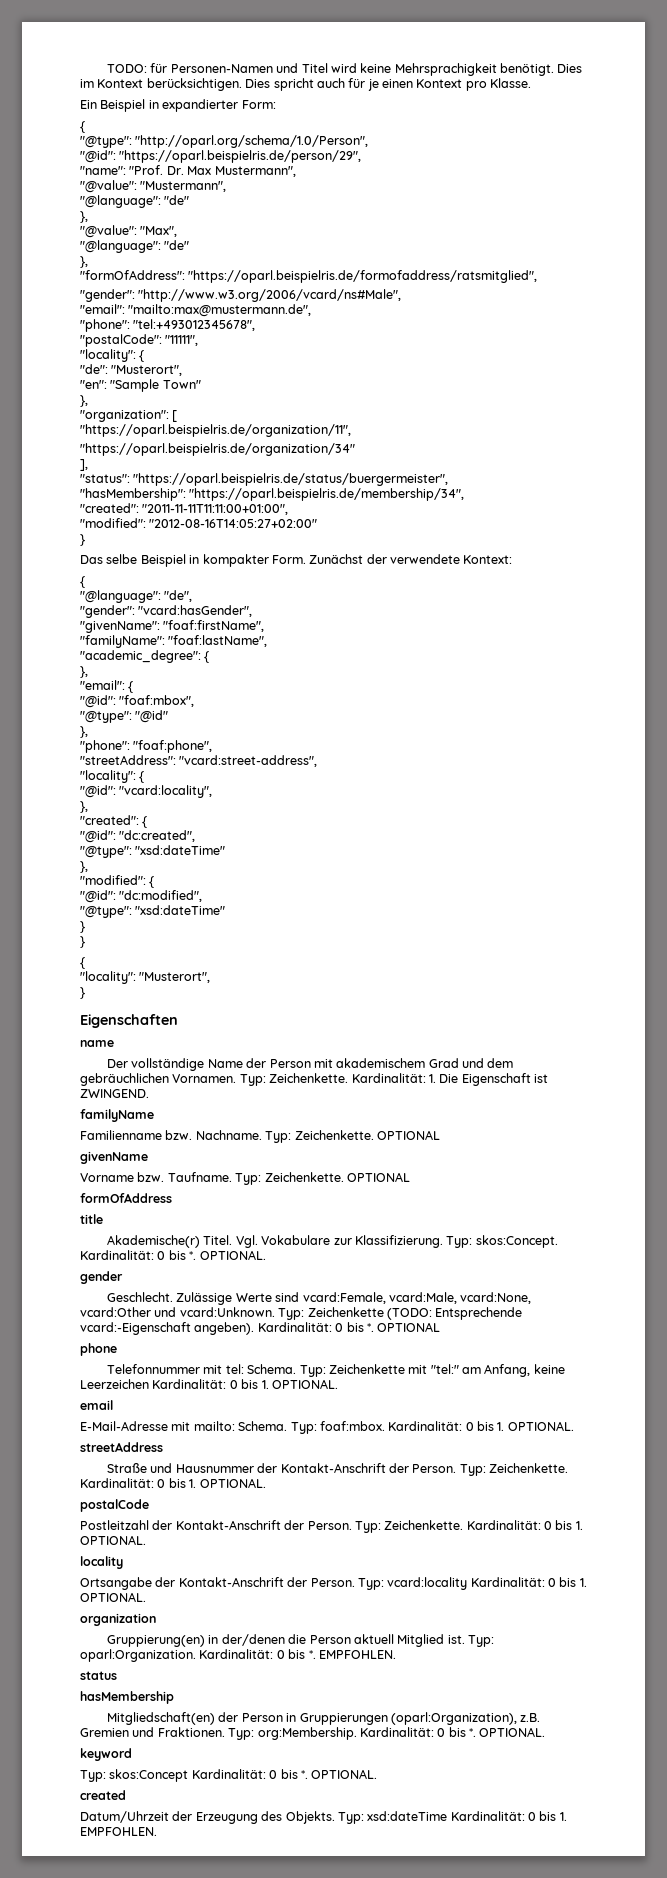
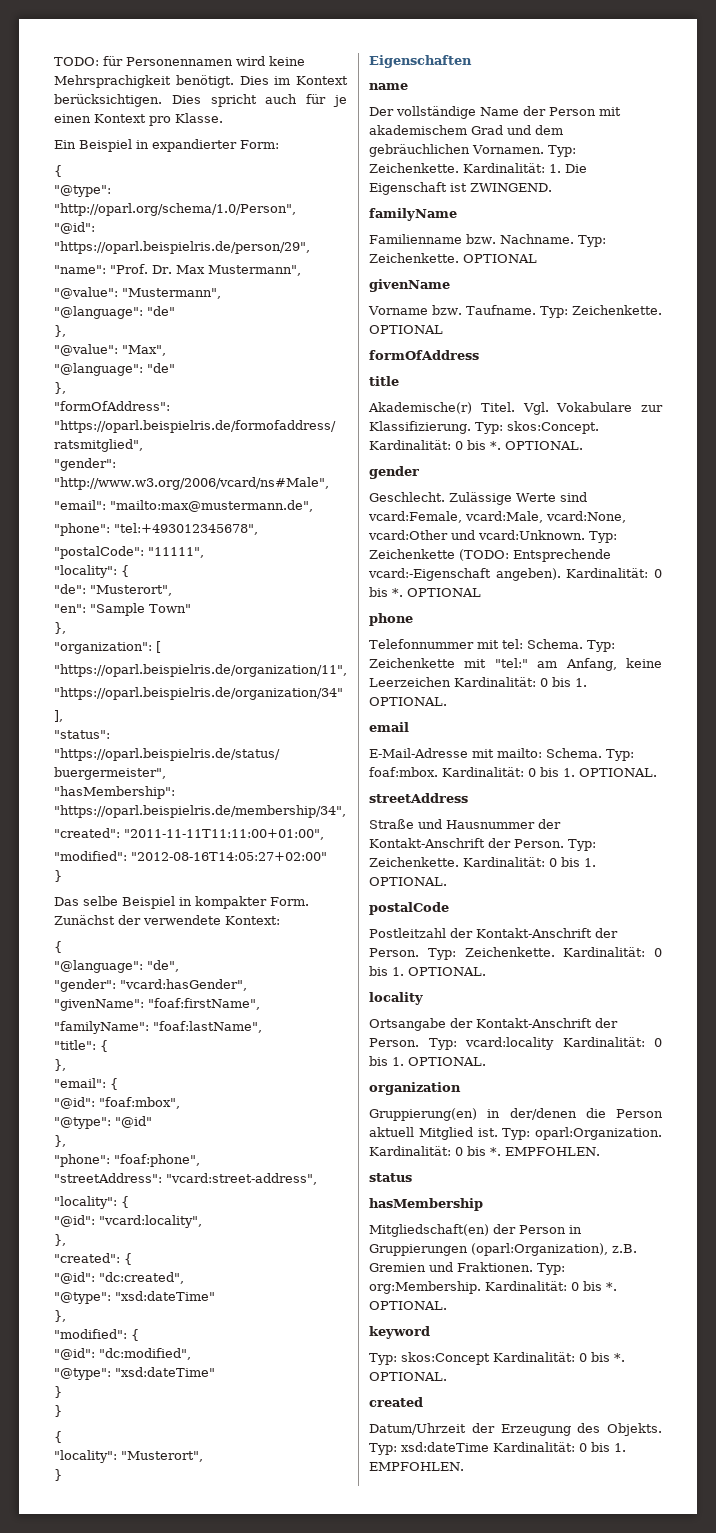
[170,63,328,73] Personen-Namen und Titel -> [126,57,233,66] Personennamen
[80,650,201,663] "academic_degree": -> [54,1040,96,1050] "title":

